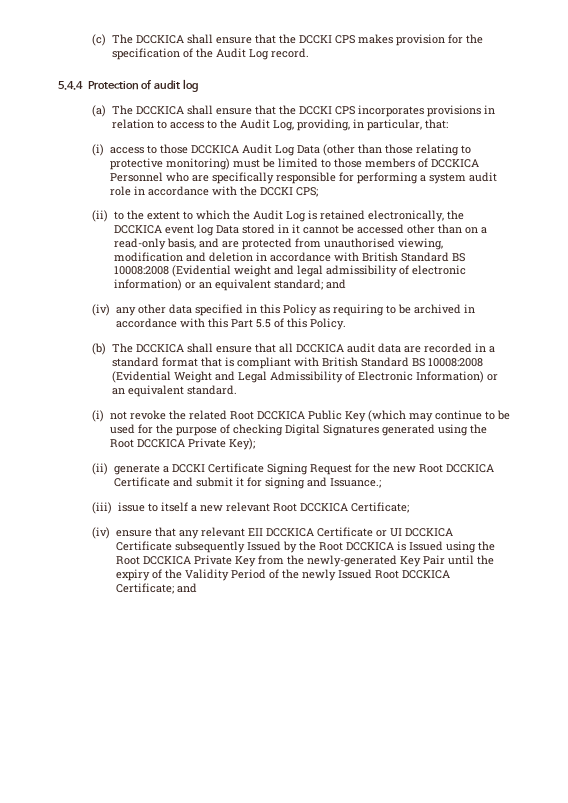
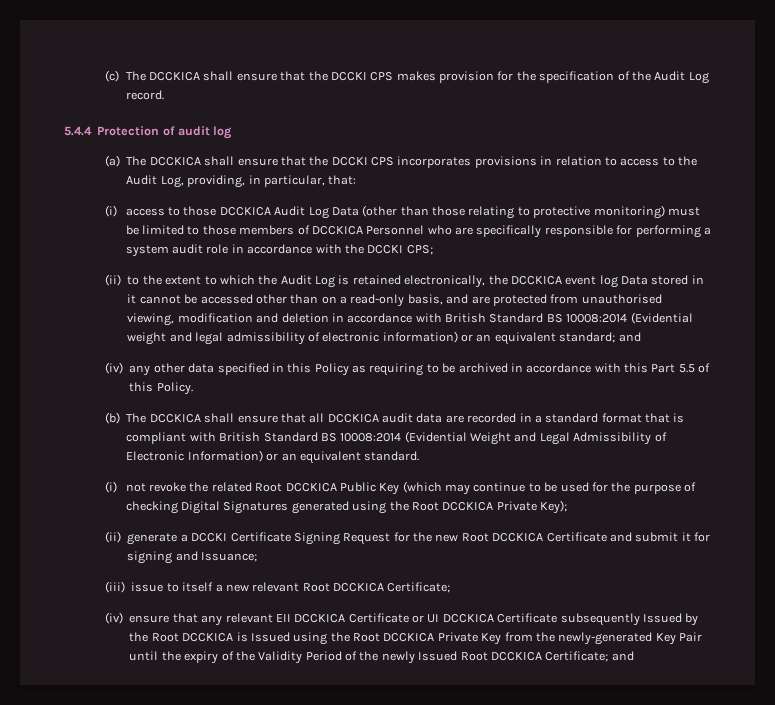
[113,266,169,275] 10008:2008 -> [566,314,628,323] 10008:2014
[427,358,483,367] 10008:2008 -> [340,433,402,442] 10008:2014
[329,478,381,488] Issuance.; -> [201,552,258,562] Issuance;

